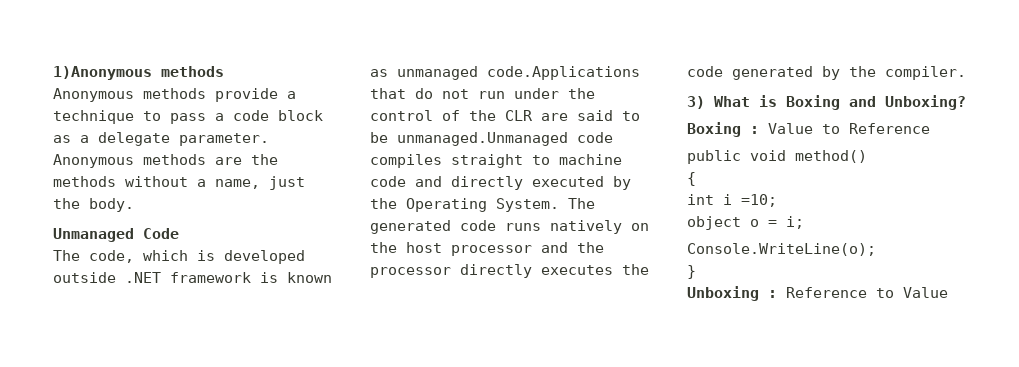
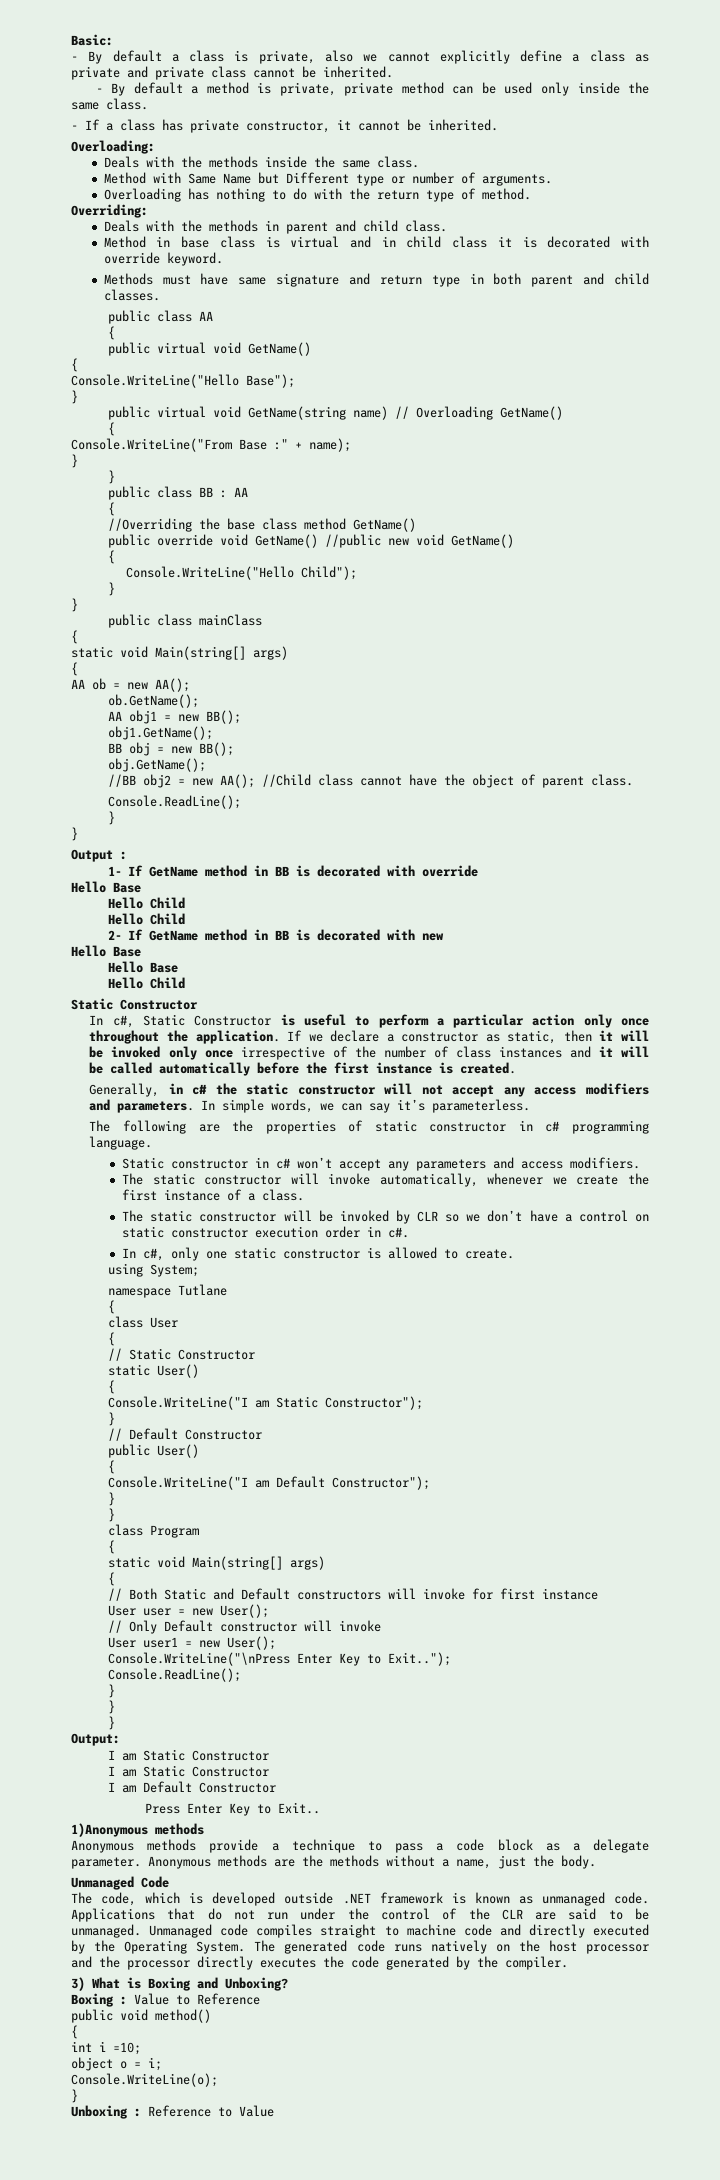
(53, 73) none -> [71,34,113,46] [71,50,649,64] [71,66,393,80] [95,82,649,96] [71,98,148,110] [71,119,498,133] [71,140,155,154] [103,156,419,168] [103,172,552,186] [103,188,531,202] [71,204,148,218] [103,220,447,234] [103,236,650,248] [103,252,223,266] [103,273,649,287] [103,289,160,301] [107,310,213,324] [107,326,115,340] [107,342,311,356] [71,358,78,372] [71,374,295,388] [71,390,78,404] [107,406,563,420] [107,422,115,436] [71,438,351,452] [71,454,78,468] [107,470,115,484] [107,486,248,500] [107,502,115,516] [107,518,416,532] [107,534,514,548] [107,550,115,564] [126,566,358,580] [107,582,115,596] [71,598,78,612] [107,614,262,628] [71,630,78,644] [71,646,288,660] [71,662,78,676] [71,678,190,692] [107,694,199,708] [107,710,241,724] [107,726,213,740] [107,742,234,756] [107,758,206,772] [107,774,633,788] [107,795,241,809] [107,811,115,825] [71,827,78,841] [71,849,127,862] [107,865,479,877] [71,881,141,893] [107,897,185,909] [107,913,185,925] [107,929,445,941] [71,945,141,957] [107,961,178,973] [107,977,185,989] [71,998,198,1010] [89,1014,649,1028] [89,1030,650,1044] [89,1046,649,1060] [89,1062,517,1076] [89,1083,649,1097] [89,1099,531,1113] [89,1120,649,1134] [89,1136,153,1150] [122,1157,641,1171] [122,1173,649,1187] [122,1189,305,1201] [122,1210,649,1224] [122,1226,410,1238] [122,1247,515,1261] [107,1263,199,1277] [107,1284,227,1298] [107,1300,115,1314] [107,1316,178,1328] [107,1332,115,1346] [107,1348,255,1361] [107,1364,199,1378] [107,1380,115,1394] [107,1396,423,1410] [107,1412,115,1426] [107,1428,262,1441] [107,1444,199,1458] [107,1460,115,1474] [107,1476,430,1490] [107,1492,115,1506] [107,1508,115,1522] [107,1524,199,1538] [107,1540,115,1554] [107,1556,325,1570] [107,1572,115,1586] [107,1588,598,1601] [107,1604,269,1618] [107,1620,381,1634] [107,1636,276,1650] [107,1652,451,1666] [107,1668,241,1682] [107,1684,115,1698] [107,1700,115,1714] [107,1716,115,1730] [71,1733,120,1746] [107,1749,269,1761] [107,1765,269,1777] [107,1781,276,1793] [144,1802,320,1816] Basic: // - By default a class is private, also we cannot explicitly define a class as private and private class cannot be inherited. // - By default a method is private, private method can be used only inside the same class. // - If a class has private constructor, it cannot be inherited. // Overloading: // Deals with the methods inside the same class. // Method with Same Name but Different type or number of arguments. // Overloading has nothing to do with the return type of method. // Overriding: // Deals with the methods in parent and child class. // Method in base class is virtual and in child class it is decorated with override keyword. // Methods must have same signature and return type in both parent and child classes. // public class AA // { // public virtual void GetName() // { // Console.WriteLine("Hello Base"); // } // public virtual void GetName(string name) // Overloading GetName() // { // Console.WriteLine("From Base :" + name); // } // } // public class BB : AA // { // //Overriding the base class method GetName() // public override void GetName() //public new void GetName() // { // Console.WriteLine("Hello Child"); // } // } // public class mainClass // { // static void Main(string[] args) // { // AA ob = new AA(); // ob.GetName(); // AA obj1 = new BB(); // obj1.GetName(); // BB obj = new BB(); // obj.GetName(); // //BB obj2 = new AA(); //Child class cannot have the object of parent class. // Console.ReadLine(); // } // } // Output : // 1- If GetName method in BB is decorated with override // Hello Base // Hello Child // Hello Child // 2- If GetName method in BB is decorated with new // Hello Base // Hello Base // Hello Child // Static Constructor // In c#, Static Constructor is useful to perform a particular action only once throughout the application. If we declare a constructor as static, then it will be invoked only once irrespective of the number of class instances and it will be called automatically before the first instance is created. // Generally, in c# the static constructor will not accept any access modifiers and parameters. In simple words, we can say it’s parameterless. // The following are the properties of static constructor in c# programming language. // Static constructor in c# won’t accept any parameters and access modifiers. // The static constructor will invoke automatically, whenever we create the first instance of a class. // The static constructor will be invoked by CLR so we don’t have a control on static constructor execution order in c#. // In c#, only one static constructor is allowed to create. // using System; // namespace Tutlane // { // class User // { // // Static Constructor // static User() // { // Console.WriteLine("I am Static Constructor"); // } // // Default Constructor // public User() // { // Console.WriteLine("I am Default Constructor"); // } // } // class Program // { // static void Main(string[] args) // { // // Both Static and Default constructors will invoke for first instance // User user = new User(); // // Only Default constructor will invoke // User user1 = new User(); // Console.WriteLine("\nPress Enter Key to Exit.."); // Console.ReadLine(); // } // } // } // Output: // I am Static Constructor // I am Static Constructor // I am Default Constructor // Press Enter Key to Exit.. //
[487,66,640,80] code.Applications -> [613,1892,649,1904] [71,1908,155,1922] code. Applications
[397,132,568,146] unmanaged.Unmanaged -> [71,1924,213,1938] unmanaged. Unmanaged

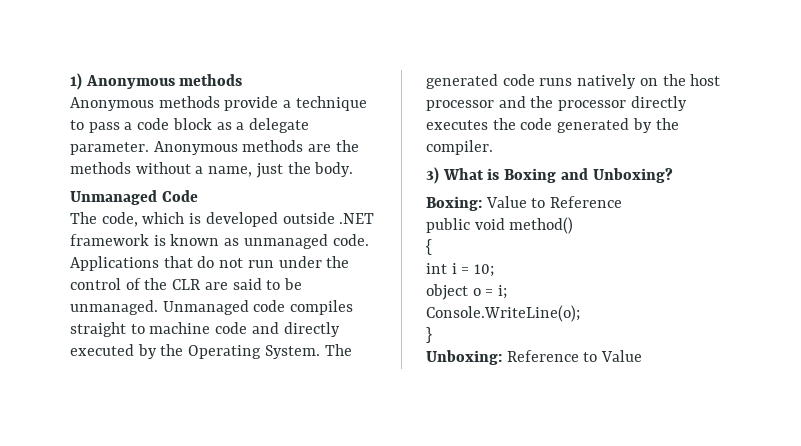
[71,34,113,46] [71,50,649,64] [71,66,393,80] [95,82,649,96] [71,98,148,110] [71,119,498,133] [71,140,155,154] [103,156,419,168] [103,172,552,186] [103,188,531,202] [71,204,148,218] [103,220,447,234] [103,236,650,248] [103,252,223,266] [103,273,649,287] [103,289,160,301] [107,310,213,324] [107,326,115,340] [107,342,311,356] [71,358,78,372] [71,374,295,388] [71,390,78,404] [107,406,563,420] [107,422,115,436] [71,438,351,452] [71,454,78,468] [107,470,115,484] [107,486,248,500] [107,502,115,516] [107,518,416,532] [107,534,514,548] [107,550,115,564] [126,566,358,580] [107,582,115,596] [71,598,78,612] [107,614,262,628] [71,630,78,644] [71,646,288,660] [71,662,78,676] [71,678,190,692] [107,694,199,708] [107,710,241,724] [107,726,213,740] [107,742,234,756] [107,758,206,772] [107,774,633,788] [107,795,241,809] [107,811,115,825] [71,827,78,841] [71,849,127,862] [107,865,479,877] [71,881,141,893] [107,897,185,909] [107,913,185,925] [107,929,445,941] [71,945,141,957] [107,961,178,973] [107,977,185,989] [71,998,198,1010] [89,1014,649,1028] [89,1030,650,1044] [89,1046,649,1060] [89,1062,517,1076] [89,1083,649,1097] [89,1099,531,1113] [89,1120,649,1134] [89,1136,153,1150] [122,1157,641,1171] [122,1173,649,1187] [122,1189,305,1201] [122,1210,649,1224] [122,1226,410,1238] [122,1247,515,1261] [107,1263,199,1277] [107,1284,227,1298] [107,1300,115,1314] [107,1316,178,1328] [107,1332,115,1346] [107,1348,255,1361] [107,1364,199,1378] [107,1380,115,1394] [107,1396,423,1410] [107,1412,115,1426] [107,1428,262,1441] [107,1444,199,1458] [107,1460,115,1474] [107,1476,430,1490] [107,1492,115,1506] [107,1508,115,1522] [107,1524,199,1538] [107,1540,115,1554] [107,1556,325,1570] [107,1572,115,1586] [107,1588,598,1601] [107,1604,269,1618] [107,1620,381,1634] [107,1636,276,1650] [107,1652,451,1666] [107,1668,241,1682] [107,1684,115,1698] [107,1700,115,1714] [107,1716,115,1730] [71,1733,120,1746] [107,1749,269,1761] [107,1765,269,1777] [107,1781,276,1793] [144,1802,320,1816] [71,1823,148,1837] Basic: // - By default a class is private, also we cannot explicitly define a class as private and private class cannot be inherited. // - By default a method is private, private method can be used only inside the same class. // - If a class has private constructor, it cannot be inherited. // Overloading: // Deals with the methods inside the same class. // Method with Same Name but Different type or number of arguments. // Overloading has nothing to do with the return type of method. // Overriding: // Deals with the methods in parent and child class. // Method in base class is virtual and in child class it is decorated with override keyword. // Methods must have same signature and return type in both parent and child classes. // public class AA // { // public virtual void GetName() // { // Console.WriteLine("Hello Base"); // } // public virtual void GetName(string name) // Overloading GetName() // { // Console.WriteLine("From Base :" + name); // } // } // public class BB : AA // { // //Overriding the base class method GetName() // public override void GetName() //public new void GetName() // { // Console.WriteLine("Hello Child"); // } // } // public class mainClass // { // static void Main(string[] args) // { // AA ob = new AA(); // ob.GetName(); // AA obj1 = new BB(); // obj1.GetName(); // BB obj = new BB(); // obj.GetName(); // //BB obj2 = new AA(); //Child class cannot have the object of parent class. // Console.ReadLine(); // } // } // Output : // 1- If GetName method in BB is decorated with override // Hello Base // Hello Child // Hello Child // 2- If GetName method in BB is decorated with new // Hello Base // Hello Base // Hello Child // Static Constructor // In c#, Static Constructor is useful to perform a particular action only once throughout the application. If we declare a constructor as static, then it will be invoked only once irrespective of the number of class instances and it will be called automatically before the first instance is created. // Generally, in c# the static constructor will not accept any access modifiers and parameters. In simple words, we can say it’s parameterless. // The following are the properties of static constructor in c# programming language. // Static constructor in c# won’t accept any parameters and access modifiers. // The static constructor will invoke automatically, whenever we create the first instance of a class. // The static constructor will be invoked by CLR so we don’t have a control on static constructor execution order in c#. // In c#, only one static constructor is allowed to create. // using System; // namespace Tutlane // { // class User // { // // Static Constructor // static User() // { // Console.WriteLine("I am Static Constructor"); // } // // Default Constructor // public User() // { // Console.WriteLine("I am Default Constructor"); // } // } // class Program // { // static void Main(string[] args) // { // // Both Static and Default constructors will invoke for first instance // User user = new User(); // // Only Default constructor will invoke // User user1 = new User(); // Console.WriteLine("\nPress Enter Key to Exit.."); // Console.ReadLine(); // } // } // } // Output: // I am Static Constructor // I am Static Constructor // I am Default Constructor // Press Enter Key to Exit.. // 1)Anonymous -> [70,73,175,90] 1) Anonymous
[71,1993,127,2007] Boxing : -> [426,196,482,211] Boxing:
[113,2042,141,2055] =10; -> [461,264,495,277] = 10;
[71,2105,141,2119] Unboxing : -> [426,350,502,365] Unboxing:

